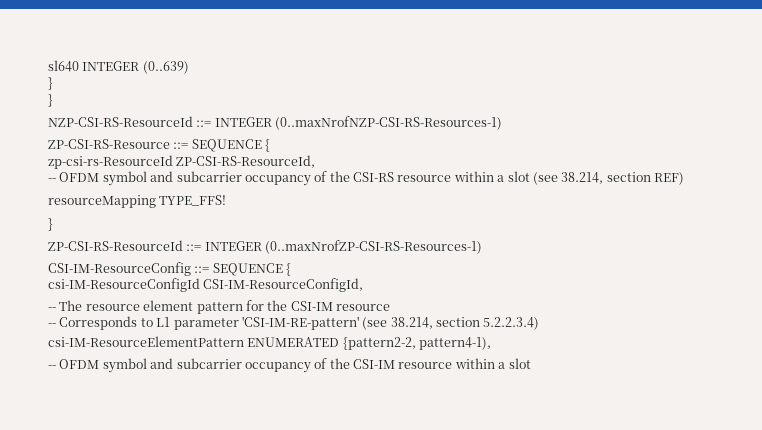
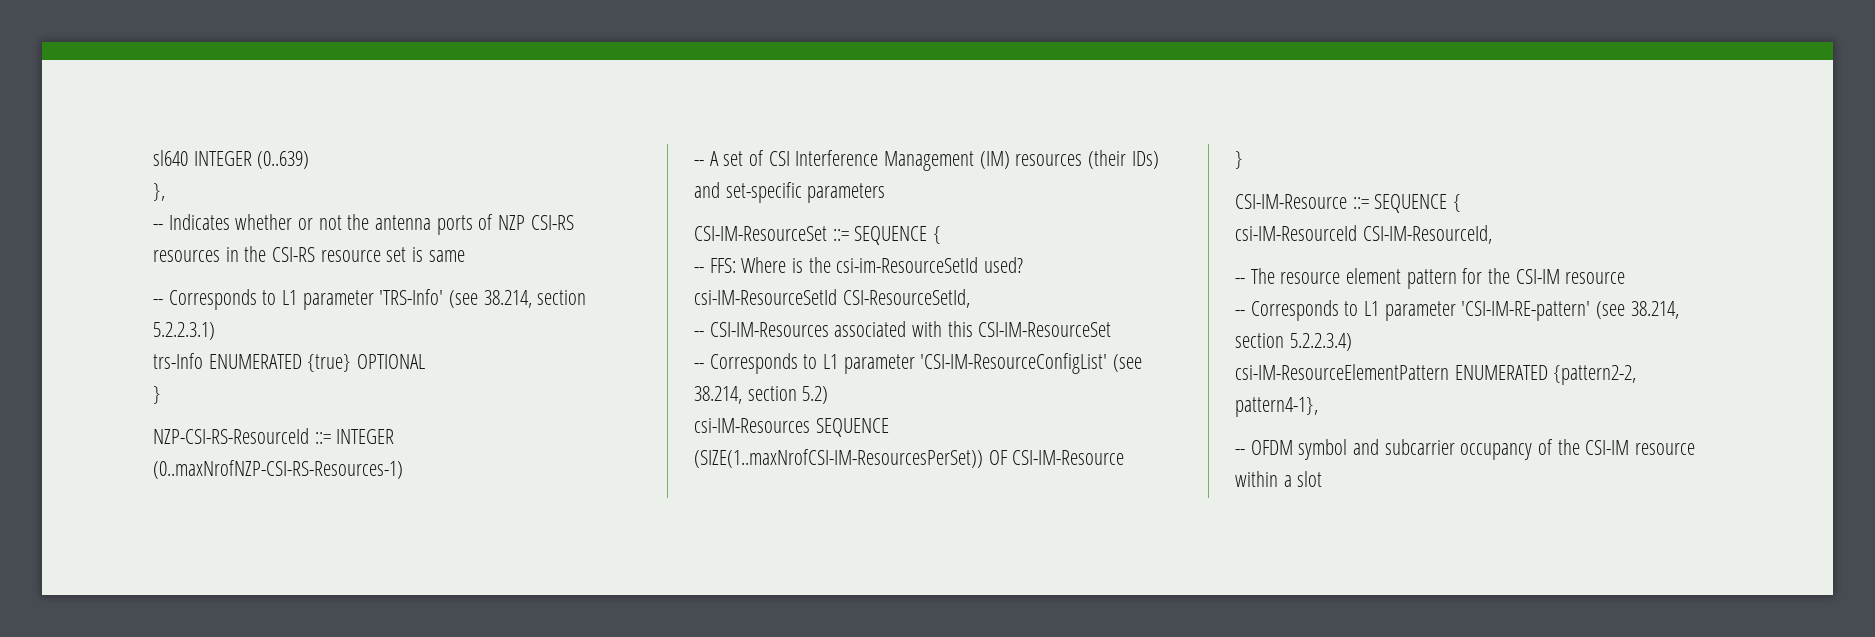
[48,77,53,90] } -> [153,183,165,201] [153,214,574,235] [153,246,465,262] [153,289,587,310] [153,322,215,340] [153,353,425,372] }, // -- Indicates whether or not the antenna ports of NZP CSI-RS resources in the CSI-RS resource set is same // -- Corresponds to L1 parameter 'TRS-Info' (see 38.214, section 5.2.2.3.1) // trs-Info ENUMERATED {true} OPTIONAL
[48,139,271,152] [48,155,316,169] [48,171,684,186] [48,195,227,208] [48,218,53,231] [48,240,483,254] [48,262,292,276] [48,278,364,292] ZP-CSI-RS-Resource ::= SEQUENCE { // zp-csi-rs-ResourceId ZP-CSI-RS-ResourceId, // -- OFDM symbol and subcarrier occupancy of the CSI-RS resource within a slot (see 38.214, section REF) // resourceMapping TYPE_FFS! // } // ZP-CSI-RS-ResourceId ::= INTEGER (0..maxNrofZP-CSI-RS-Resources-1) // CSI-IM-ResourceConfig ::= SEQUENCE { // csi-IM-ResourceConfigId CSI-IM-ResourceConfigId, -> [694,150,1159,171] [694,182,886,203] [694,226,942,245] [694,257,1024,273] [694,289,970,308] [694,321,1112,337] [694,353,1143,374] [694,386,829,404] [694,418,889,437] [694,449,1125,468] [1235,151,1243,169] [1235,194,1462,213] [1235,225,1492,244] -- A set of CSI Interference Management (IM) resources (their IDs) and set-specific parameters // CSI-IM-ResourceSet ::= SEQUENCE { // -- FFS: Where is the csi-im-ResourceSetId used? // csi-IM-ResourceSetId CSI-ResourceSetId, // -- CSI-IM-Resources associated with this CSI-IM-ResourceSet // -- Corresponds to L1 parameter 'CSI-IM-ResourceConfigList' (see 38.214, section 5.2) // csi-IM-Resources SEQUENCE (SIZE(1..maxNrofCSI-IM-ResourcesPerSet)) OF CSI-IM-Resource // } // CSI-IM-Resource ::= SEQUENCE { // csi-IM-ResourceId CSI-IM-ResourceId,
[419,337,492,350] pattern4-1), -> [1235,397,1318,417] pattern4-1},

